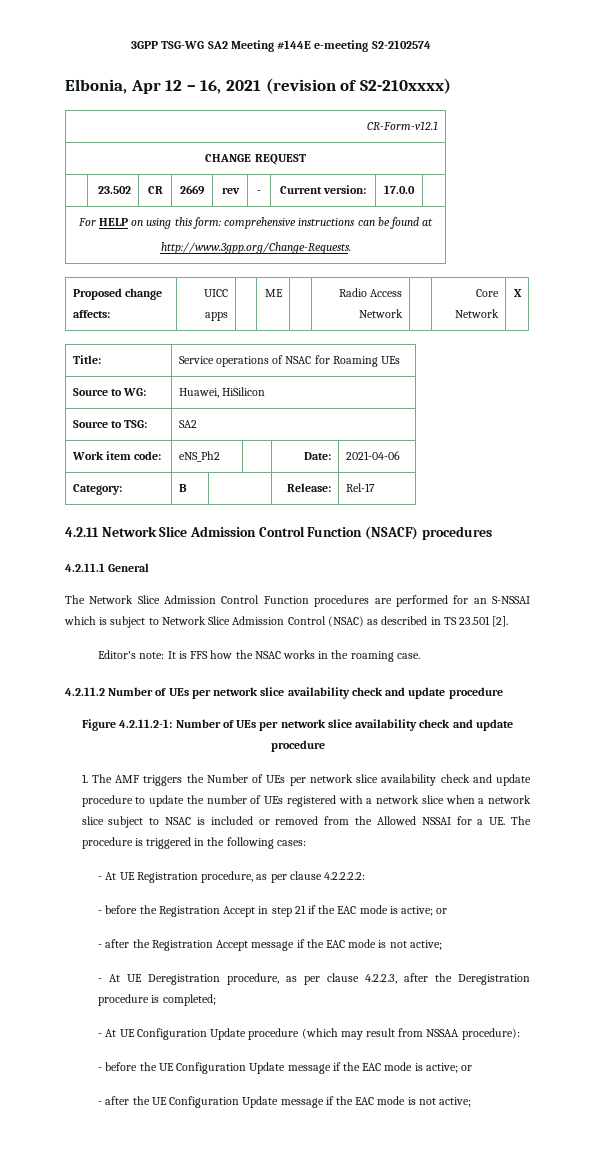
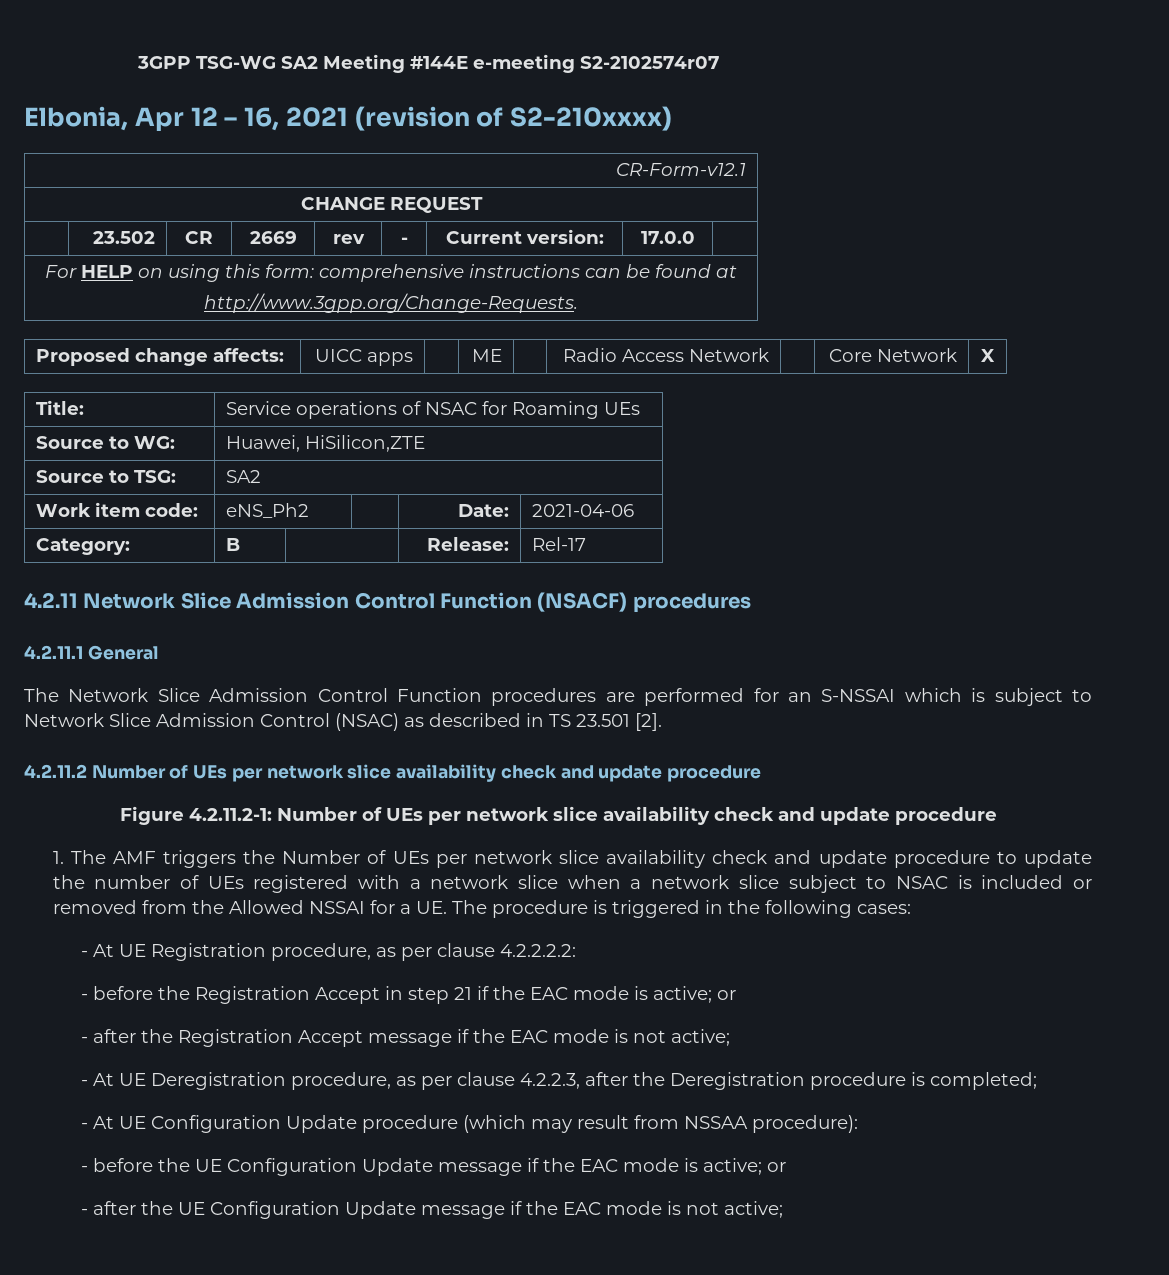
[371,40,431,49] S2-2102574 -> [580,56,720,69] S2-2102574r07
[221,387,265,396] HiSilicon -> [305,435,426,452] HiSilicon,ZTE
[98,650,420,662] // Editor's note: It is FFS how the NSAC works in the roaming case. -> (662, 722) none

